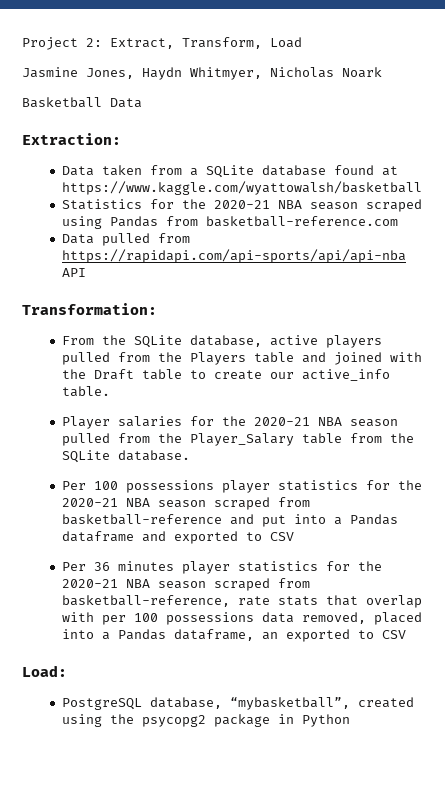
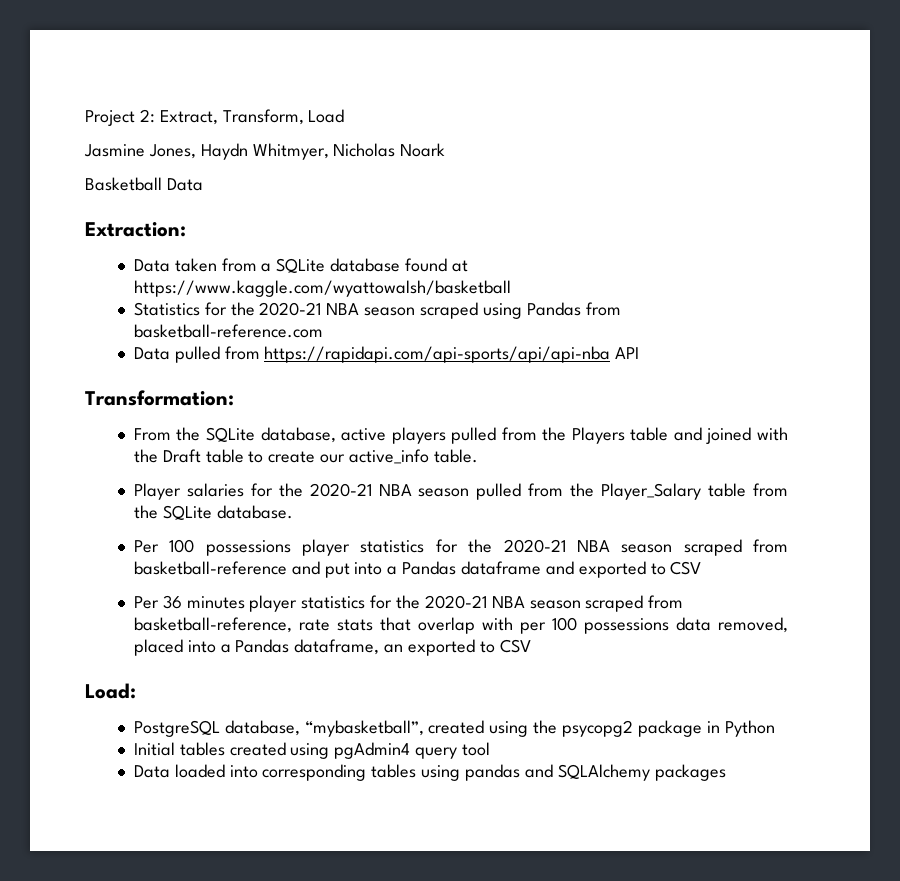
(350, 720) none -> [133,742,491,759] [133,764,726,781] // Initial tables created using pgAdmin4 query tool // Data loaded into corresponding tables using pandas and SQLAlchemy packages

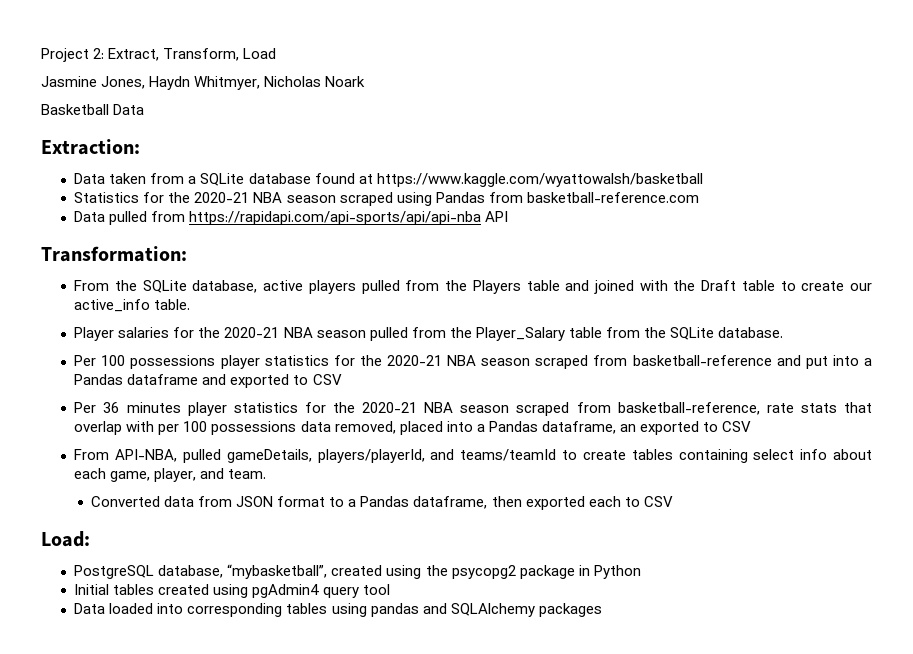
(531, 646) none -> [74,449,872,463] [74,468,267,482] [91,496,673,510] // From API-NBA, pulled gameDetails, players/playerId, and teams/teamId to create tables containing select info about each game, player, and team. // Converted data from JSON format to a Pandas dataframe, then exported each to CSV

